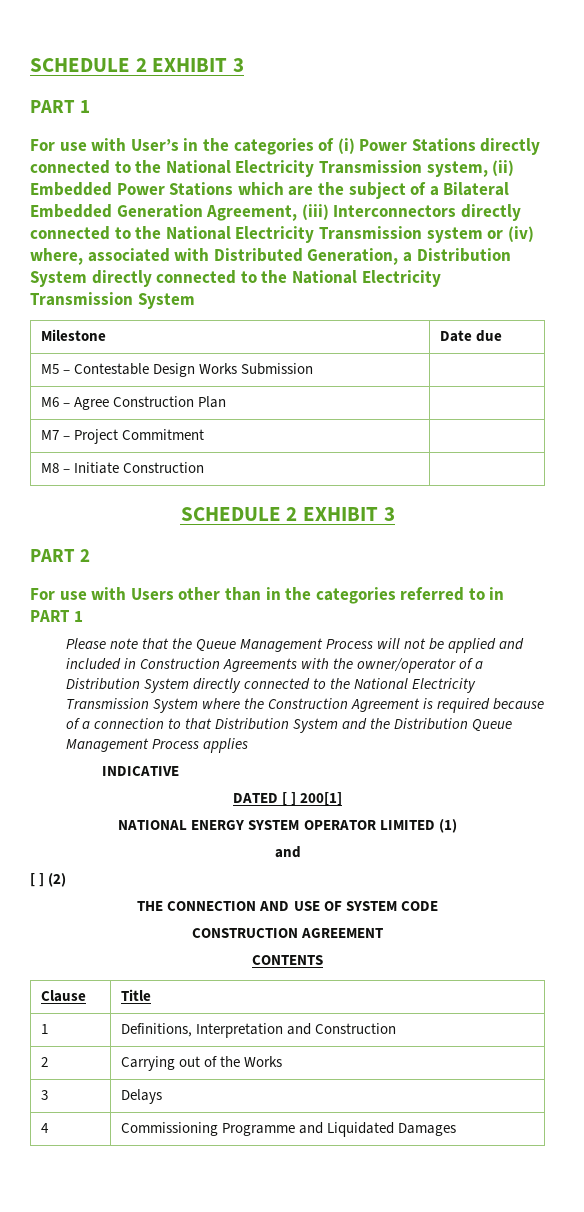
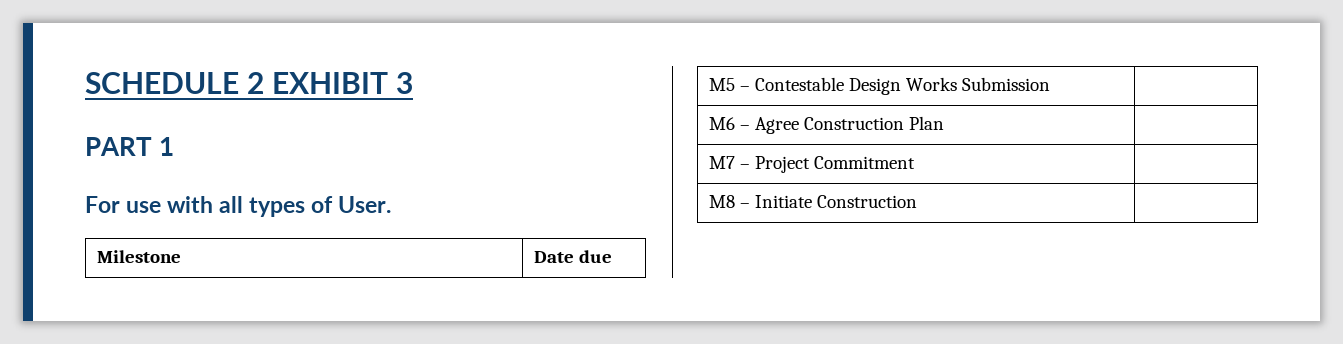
[130,138,541,155] [30,160,515,177] [30,182,510,199] [30,204,521,221] [30,226,534,243] [30,248,511,265] [30,270,441,287] [30,292,195,309] User’s in the categories of (i) Power Stations directly connected to the National Electricity Transmission system, (ii) Embedded Power Stations which are the subject of a Bilateral Embedded Generation Agreement, (iii) Interconnectors directly connected to the National Electricity Transmission system or (iv) where, associated with Distributed Generation, a Distribution System directly connected to the National Electricity Transmission System -> [219,196,392,217] all types of User.
[180,507,395,521] [30,549,91,562] [30,587,505,604] [30,610,83,622] [65,638,525,653] [65,658,484,673] [65,678,477,693] [65,698,545,713] [65,718,513,733] [65,738,248,753] [101,766,179,776] [232,792,343,806] [118,819,457,833] [274,846,301,858] [30,873,67,887] [137,901,438,911] [191,928,384,938] [252,955,323,965] [40,990,86,1002] [120,989,151,1001] [40,1024,48,1034] [120,1023,397,1038] [40,1057,48,1067] [120,1056,283,1071] [40,1090,48,1100] [120,1089,162,1104] [40,1123,49,1133] [120,1122,457,1137] // SCHEDULE 2 EXHIBIT 3 // PART 2 // For use with Users other than in the categories referred to in PART 1 // Please note that the Queue Management Process will not be applied and included in Construction Agreements with the owner/operator of a Distribution System directly connected to the National Electricity Transmission System where the Construction Agreement is required because of a connection to that Distribution System and the Distribution Queue Management Process applies // INDICATIVE // DATED [ ] 200[1] // NATIONAL ENERGY SYSTEM OPERATOR LIMITED (1) // and // [ ] (2) // THE CONNECTION AND USE OF SYSTEM CODE // CONSTRUCTION AGREEMENT // CONTENTS // Clause | Title // 1 | Definitions, Interpretation and Construction // 2 | Carrying out of the Works // 3 | Delays // 4 | Commissioning Programme and Liquidated Damages -> (917, 201) none

